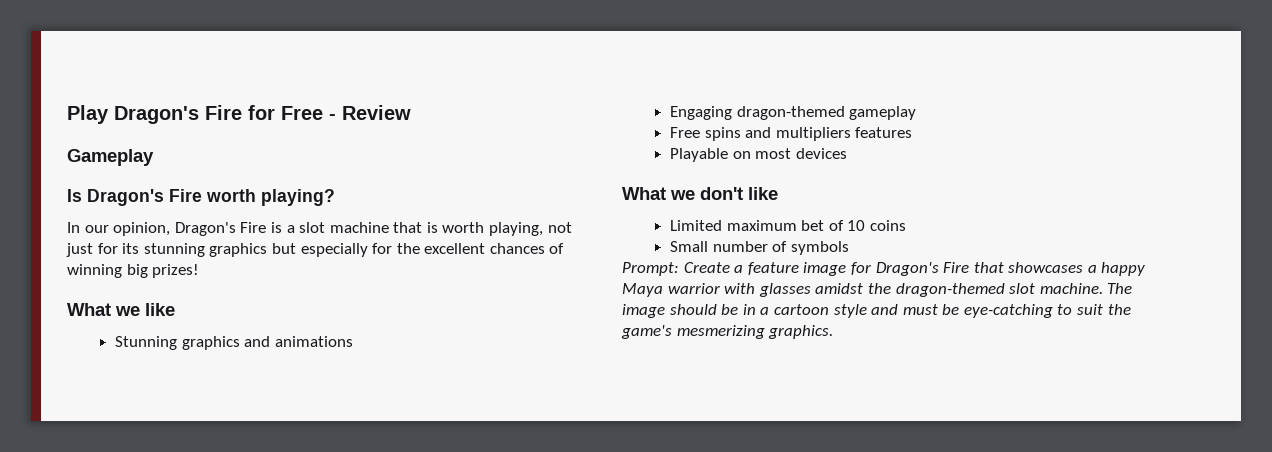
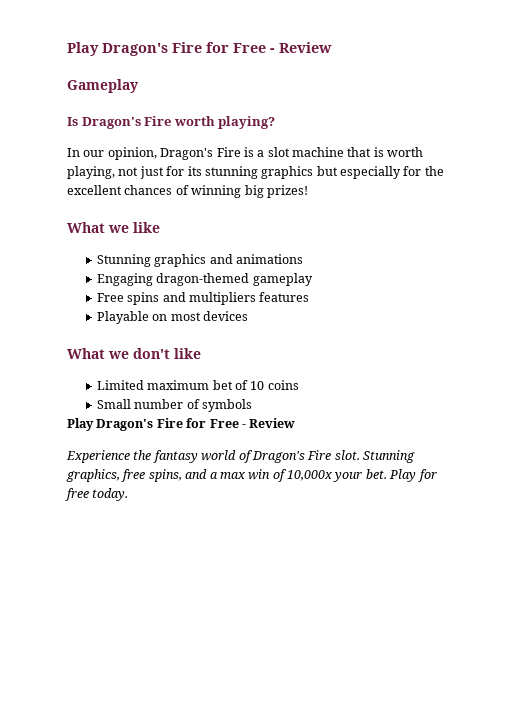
[622,262,1146,276] [622,283,1133,297] [622,304,1131,318] [621,325,834,339] Prompt: Create a feature image for Dragon's Fire that showcases a happy Maya warrior with glasses amidst the dragon-themed slot machine. The image should be in a cartoon style and must be eye-catching to suit the game's mesmerizing graphics. -> [67,418,296,431] [66,450,415,463] [66,469,437,482] [65,488,129,501] Play Dragon's Fire for Free - Review // Experience the fantasy world of Dragon's Fire slot. Stunning graphics, free spins, and a max win of 10,000x your bet. Play for free today.

